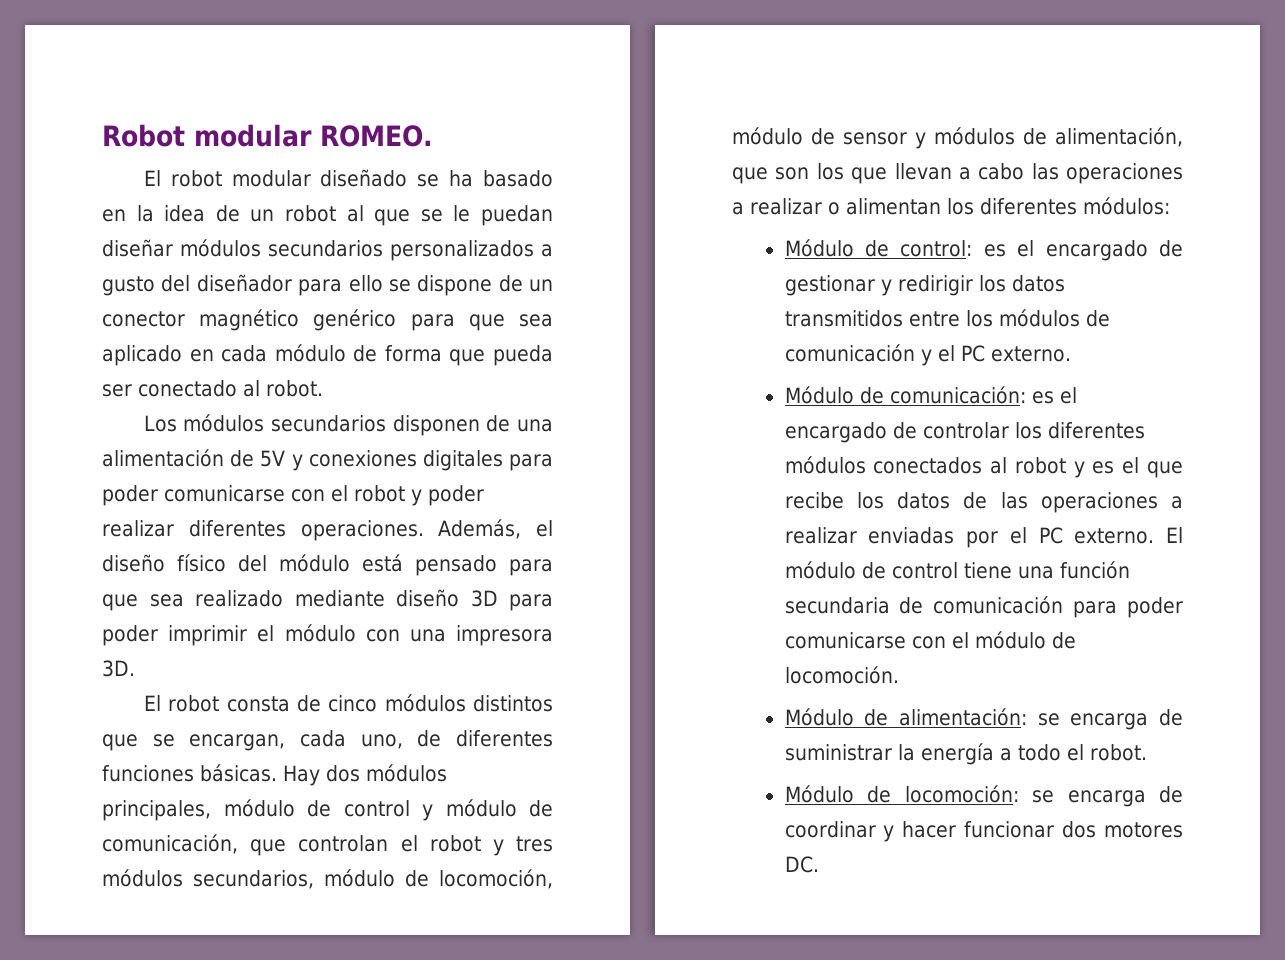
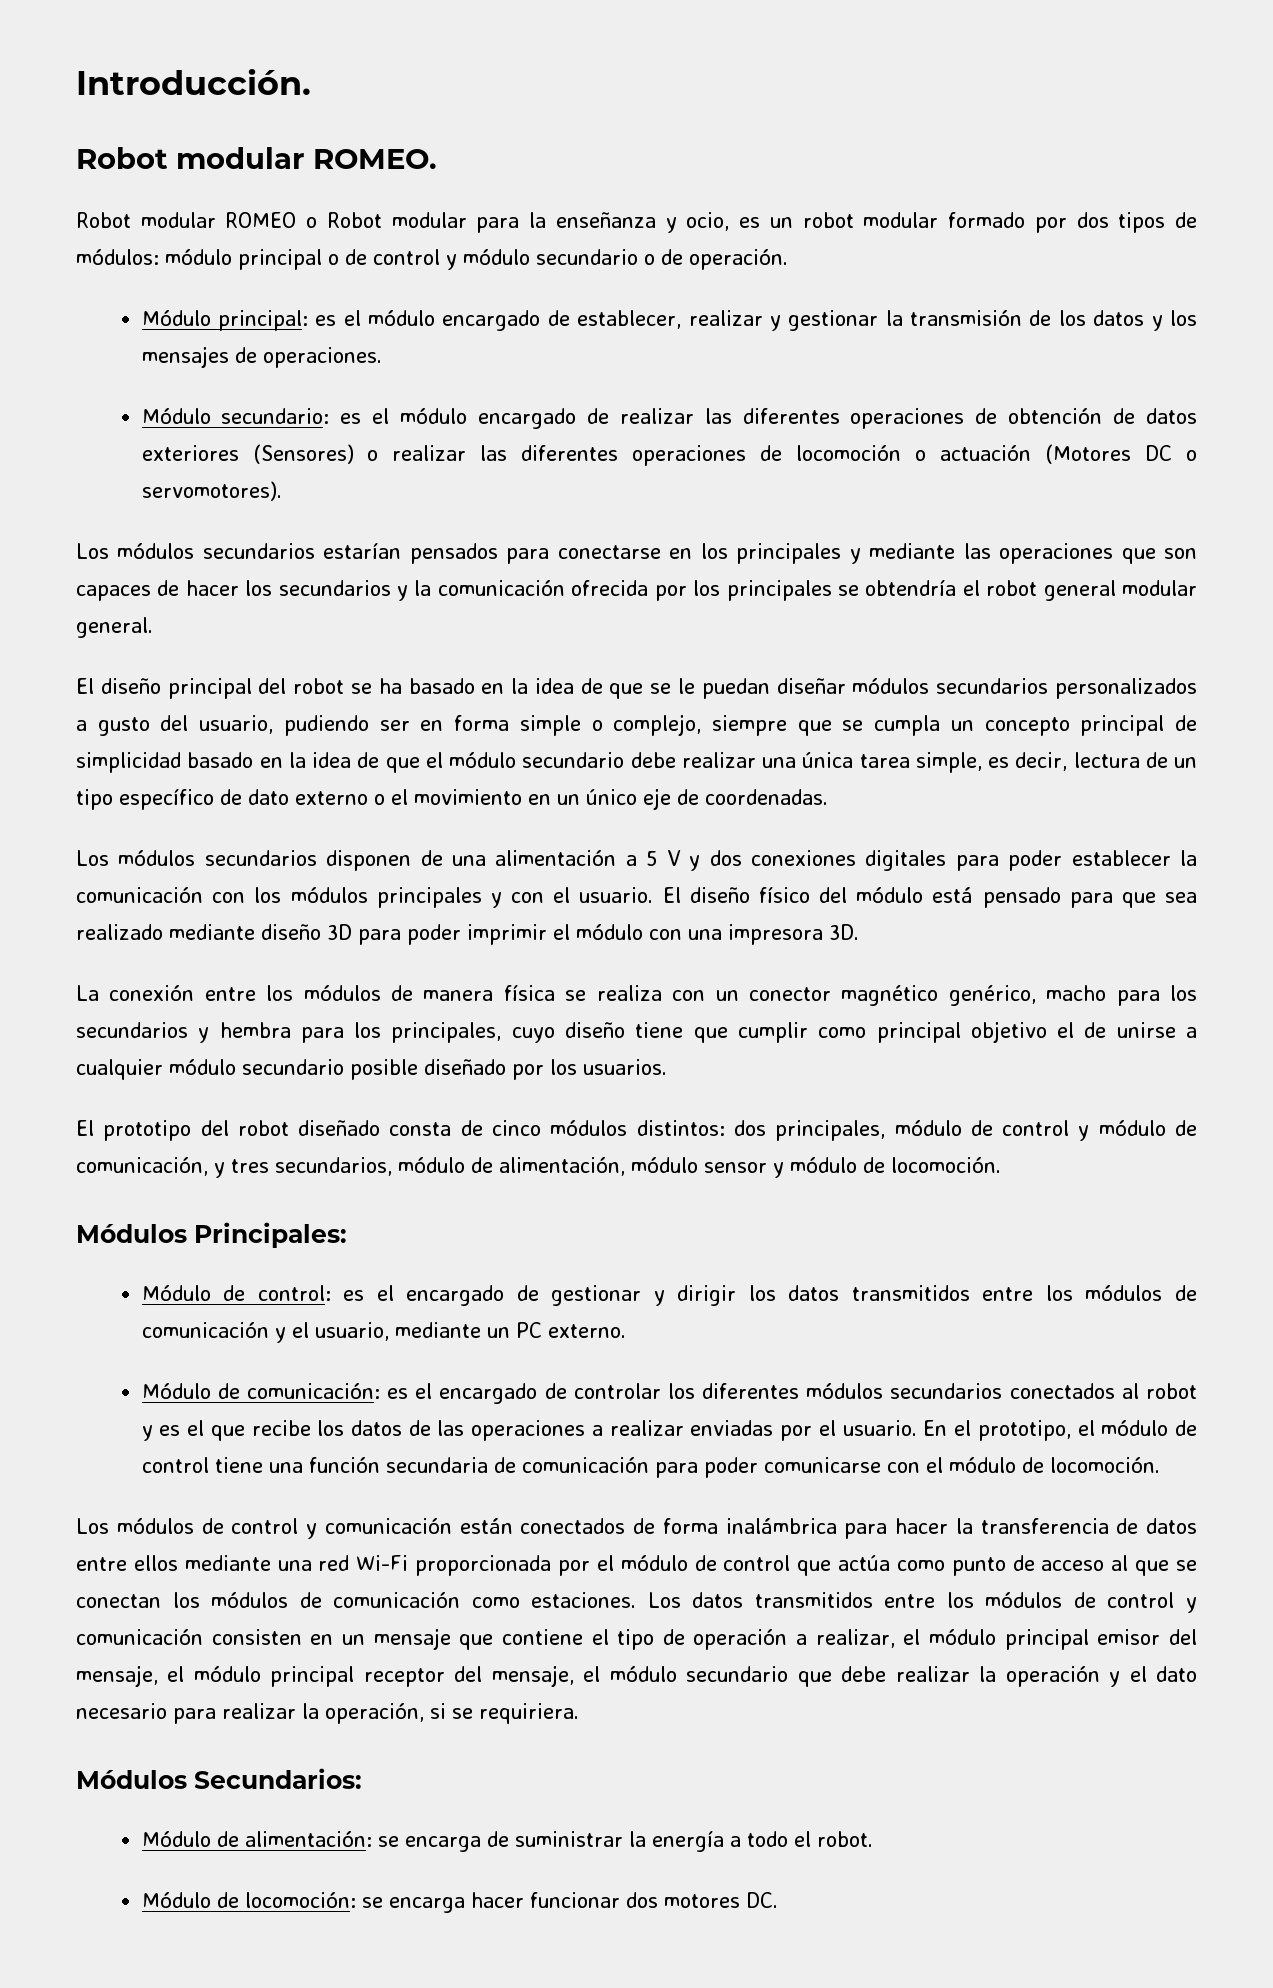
(102, 135) none -> [76,69,311,95] Introducción. //
[143,169,408,187] El robot modular diseñado -> [76,212,1197,233] [76,249,788,270] [141,310,1198,331] [141,346,382,368] [141,408,1197,429] [141,444,1197,466] [141,481,282,501] [76,543,1198,564] [76,580,1197,601] [76,617,153,638] [76,678,345,699] Robot modular ROMEO o Robot modular para la enseñanza y ocio, es un robot modular formado por dos tipos de módulos: módulo principal o de control y módulo secundario o de operación. // Módulo principal: es el módulo encargado de establecer, realizar y gestionar la transmisión de los datos y los mensajes de operaciones. // Módulo secundario: es el módulo encargado de realizar las diferentes operaciones de obtención de datos exteriores (Sensores) o realizar las diferentes operaciones de locomoción o actuación (Motores DC o servomotores). // Los módulos secundarios estarían pensados para conectarse en los principales y mediante las operaciones que son capaces de hacer los secundarios y la comunicación ofrecida por los principales se obtendría el robot general modular general. // El diseño principal del robot
[250,205,364,222] un robot al -> (603, 686) none
[196,274,553,296] [102,309,553,331] [102,344,553,366] [102,380,323,397] diseñador para ello se dispone de un conector magnético genérico para que sea aplicado en cada módulo de forma que pueda ser conectado al robot. -> [199,714,1197,736] [76,752,1197,773] [76,788,828,810] usuario, pudiendo ser en forma simple o complejo, siempre que se cumpla un concepto principal de simplicidad basado en la idea de que el módulo secundario debe realizar una única tarea simple, es decir, lectura de un tipo específico de dato externo o el movimiento en un único eje de coordenadas.
[230,450,553,471] [102,485,484,506] [102,519,553,541] de 5V y conexiones digitales para poder comunicarse con el robot y poder realizar diferentes operaciones. Además, el -> [625,850,1197,871] [76,887,681,908] a 5 V y dos conexiones digitales para poder establecer la comunicación con los módulos principales y con el usuario. El
[143,694,553,712] [102,730,553,751] [102,764,447,786] El robot consta de cinco módulos distintos que se encargan, cada uno, de diferentes funciones básicas. Hay dos módulos -> [76,985,1197,1006] [76,1021,1197,1043] [76,1059,667,1080] [76,1120,766,1141] La conexión entre los módulos de manera física se realiza con un conector magnético genérico, macho para los secundarios y hembra para los principales, cuyo diseño tiene que cumplir como principal objetivo el de unirse a cualquier módulo secundario posible diseñado por los usuarios. // El prototipo del robot diseñado consta de cinco módulos distintos: dos
[250,835,481,856] que controlan el robot -> (208, 1166) none
[102,869,183,887] módulos -> (269, 1166) none
[439,869,553,889] [732,127,1183,149] [732,163,1183,184] [732,197,1170,215] locomoción, módulo de sensor y módulos de alimentación, que son los que llevan a cabo las operaciones a realizar o alimentan los diferentes módulos: -> [499,1157,1001,1178] [76,1222,347,1248] alimentación, módulo sensor y módulo de locomoción. // Módulos Principales:
[897,275,973,296] redirigir -> [677,1285,737,1306] dirigir
(955, 353) none -> [314,1322,510,1341] usuario, mediante un
(866, 465) none -> [890,1383,1003,1399] secundarios
[1038,527,1183,544] PC externo. El -> [842,1420,1095,1441] usuario. En el prototipo, el
(899, 675) none -> [76,1518,1197,1539] [76,1555,1197,1576] [76,1592,1197,1613] [76,1628,1197,1650] [76,1665,1198,1687] [76,1703,579,1724] [76,1768,362,1789] // Los módulos de control y comunicación están conectados de forma inalámbrica para hacer la transferencia de datos entre ellos mediante una red Wi-Fi proporcionada por el módulo de control que actúa como punto de acceso al que se conectan los módulos de comunicación como estaciones. Los datos transmitidos entre los módulos de control y comunicación consisten en un mensaje que contiene el tipo de operación a realizar, el módulo principal emisor del mensaje, el módulo principal receptor del mensaje, el módulo secundario que debe realizar la operación y el dato necesario para realizar la operación, si se requiriera. // Módulos Secundarios:
[1159,786,1183,803] [784,821,895,842] de coordinar y -> (465, 1905) none

